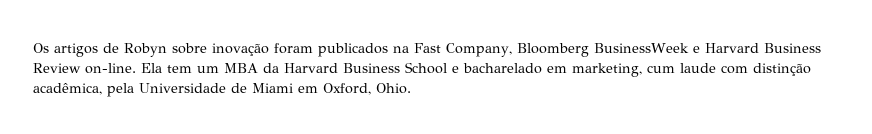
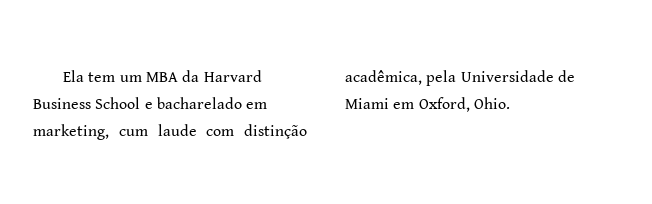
[33,43,821,57] [33,63,136,74] Os artigos de Robyn sobre inovação foram publicados na Fast Company, Bloomberg BusinessWeek e Harvard Business Review on-line. -> (63, 76) none

